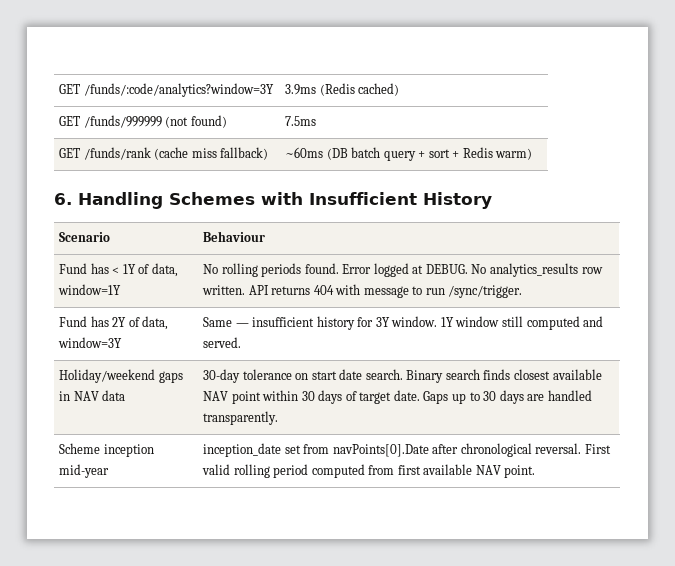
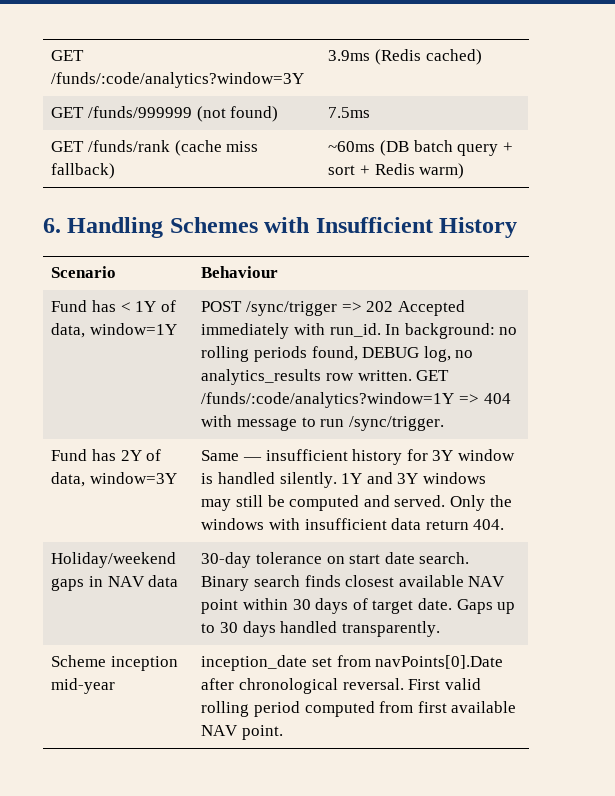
[203,263,603,277] [202,285,311,295] No rolling periods found. Error logged at DEBUG. No analytics_results row written. API returns -> [201,300,465,316] [201,323,518,339] [201,346,474,362] [201,369,450,385] [201,392,480,408] POST /sync/trigger => 202 Accepted immediately with run_id. In background: no rolling periods found, DEBUG log, no analytics_results row written. GET /funds/:code/analytics?window=1Y =>
[391,316,604,330] [203,337,242,348] window. 1Y window still computed and served. -> [457,449,515,461] [201,472,486,488] [201,495,512,511] [201,518,505,530] window is handled silently. 1Y and 3Y windows may still be computed and served. Only the windows with insufficient data return 404.
[527,394,545,401] are -> (276, 629) none

